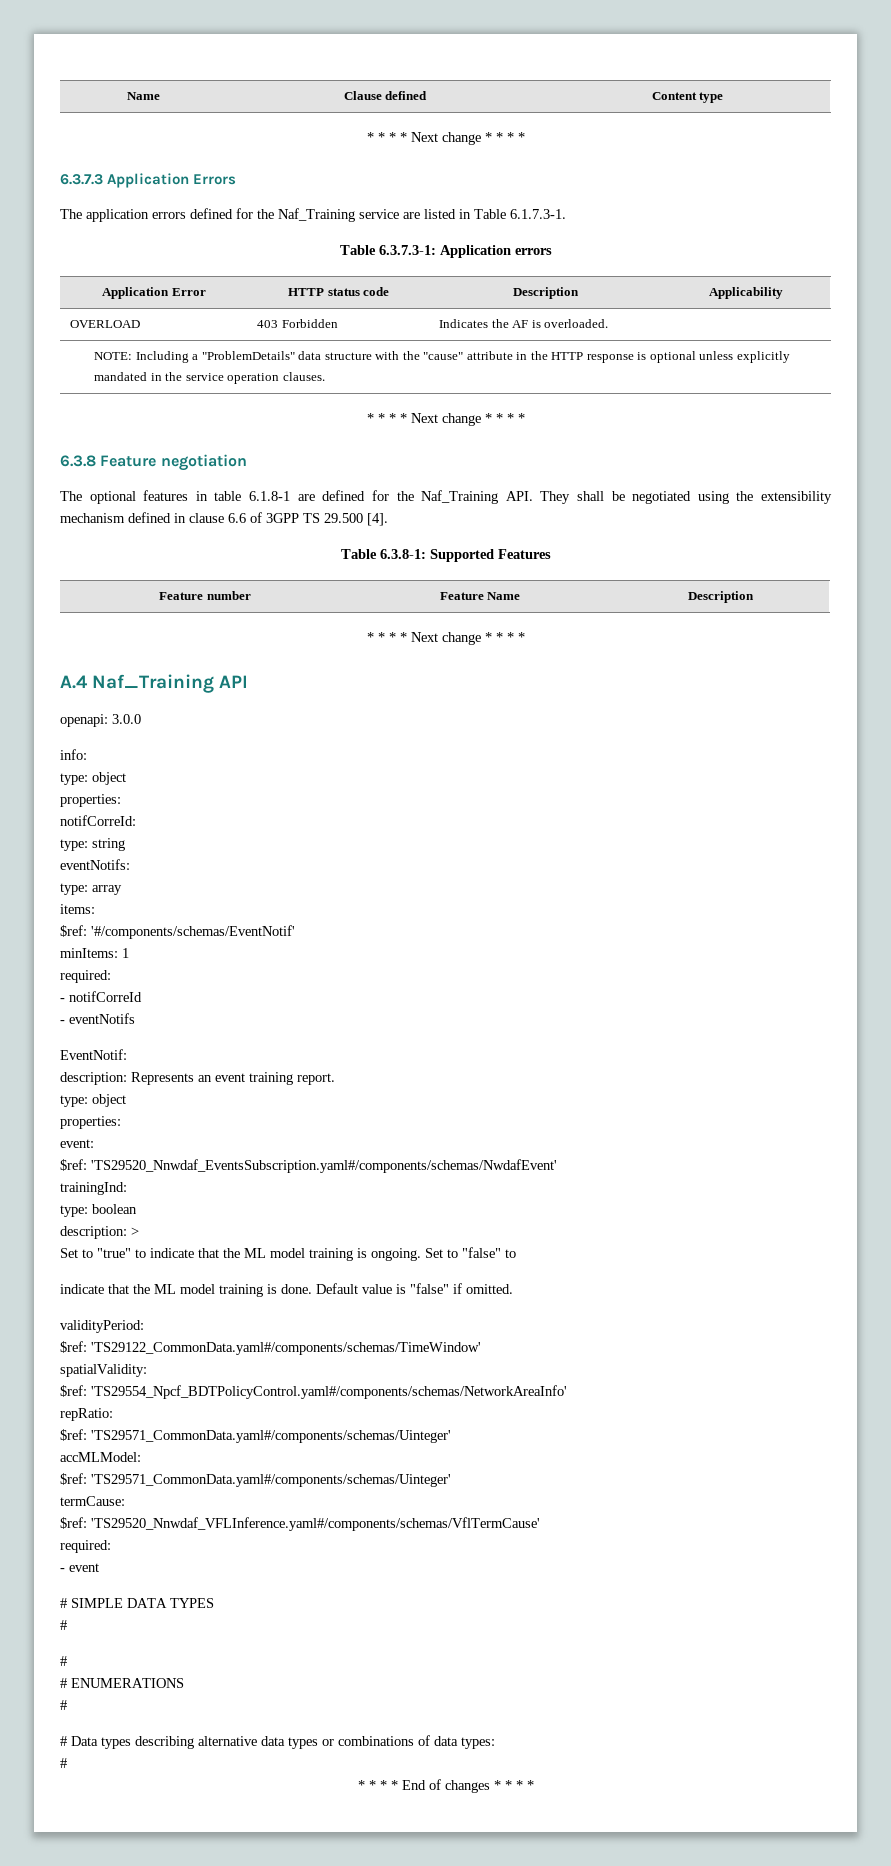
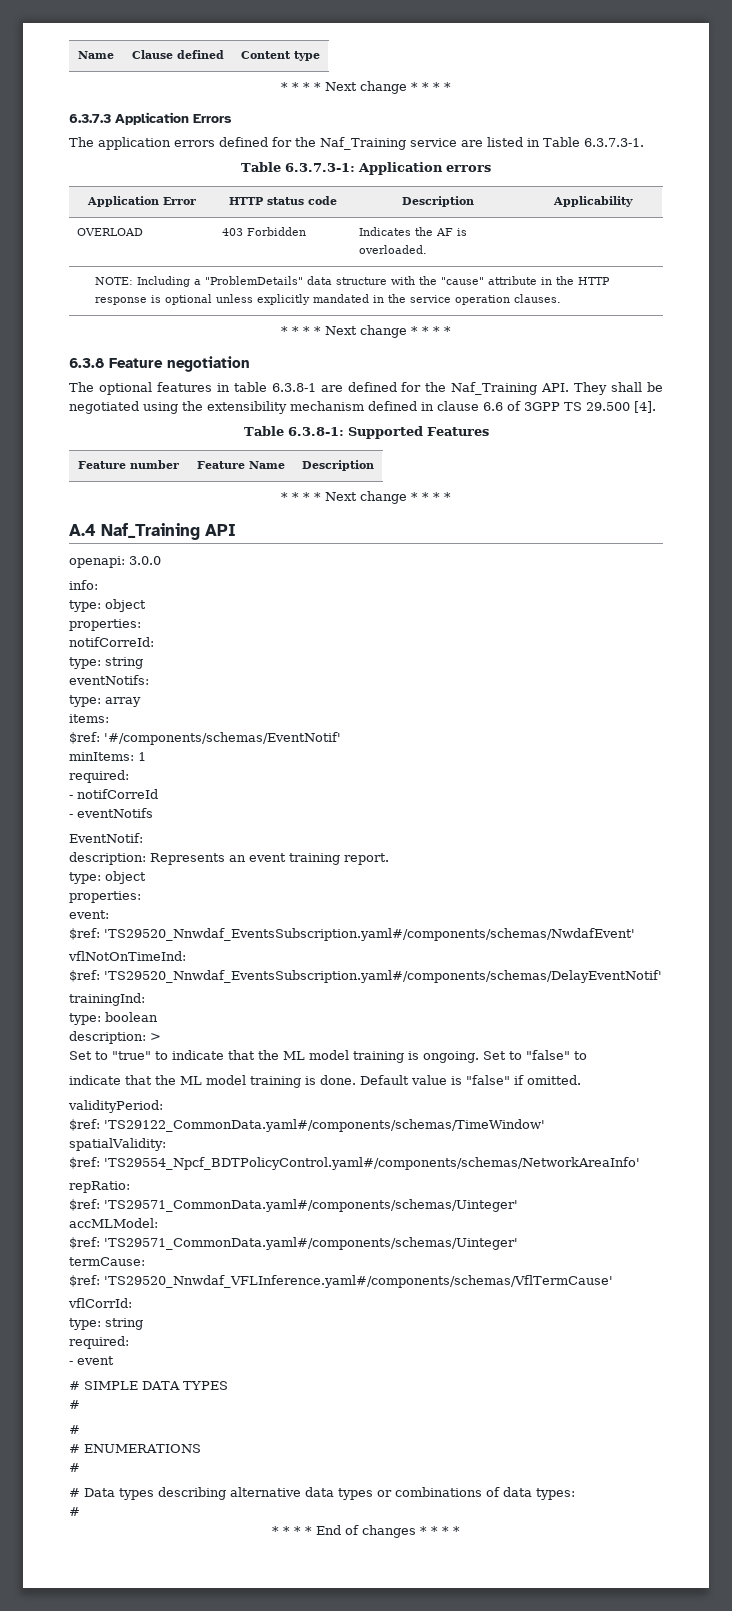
[510,209,566,219] 6.1.7.3-1. -> [584,138,644,147] 6.3.7.3-1.
[249,491,291,501] 6.1.8-1 -> [271,383,316,392] 6.3.8-1
(557, 1166) none -> [68,951,186,961] [69,970,662,983] // vflNotOnTimeInd: // $ref: 'TS29520_Nnwdaf_EventsSubscription.yaml#/components/schemas/DelayEventNotif'
(540, 1524) none -> [68,1298,132,1308] [69,1318,143,1330] // vflCorrId: // type: string

